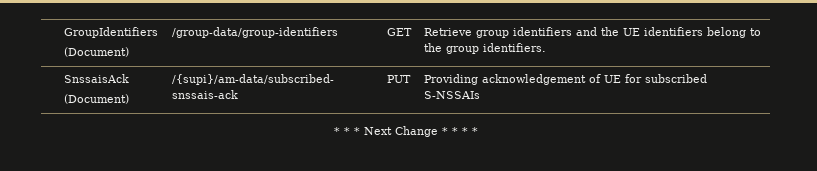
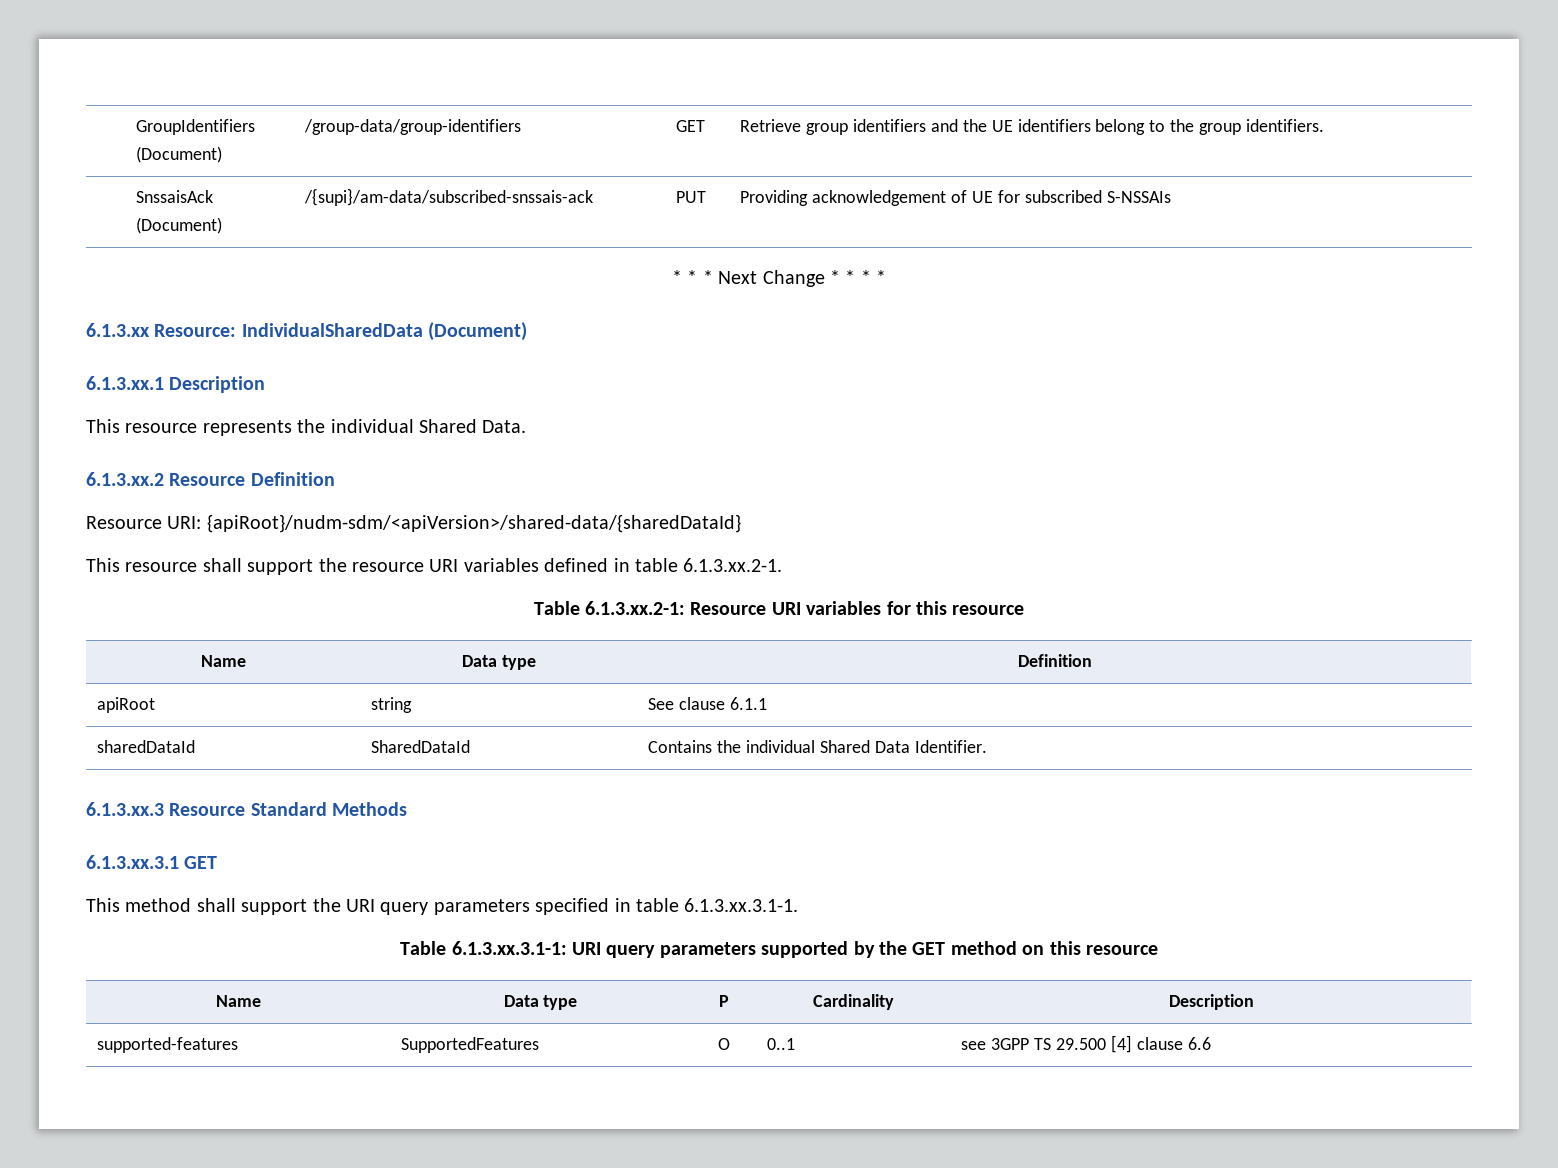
(478, 131) none -> [86,322,528,341] [86,376,266,393] [86,419,527,436] [86,472,335,486] [86,514,741,533] [86,558,783,575] [533,601,1025,615] [201,655,246,667] [462,655,536,670] [1017,654,1092,667] [97,697,156,713] [371,697,413,713] [648,697,768,710] [97,740,196,753] [371,740,471,753] [648,740,987,753] [86,802,408,816] [86,855,218,869] [86,898,799,915] [400,941,1158,958] [216,995,261,1007] [503,995,578,1010] [718,995,729,1007] [813,994,894,1010] [1168,994,1254,1010] [97,1037,239,1053] [401,1037,540,1053] [717,1038,730,1050] [767,1038,796,1050] [961,1035,1211,1053] // 6.1.3.xx Resource: IndividualSharedData (Document) // 6.1.3.xx.1 Description // This resource represents the individual Shared Data. // 6.1.3.xx.2 Resource Definition // Resource URI: {apiRoot}/nudm-sdm/<apiVersion>/shared-data/{sharedDataId} // This resource shall support the resource URI variables defined in table 6.1.3.xx.2-1. // Table 6.1.3.xx.2-1: Resource URI variables for this resource // Name | Data type | Definition // apiRoot | string | See clause 6.1.1 // sharedDataId | SharedDataId | Contains the individual Shared Data Identifier. // 6.1.3.xx.3 Resource Standard Methods // 6.1.3.xx.3.1 GET // This method shall support the URI query parameters specified in table 6.1.3.xx.3.1-1. // Table 6.1.3.xx.3.1-1: URI query parameters supported by the GET method on this resource // Name | Data type | P | Cardinality | Description // supported-features | SupportedFeatures | O | 0..1 | see 3GPP TS 29.500 [4] clause 6.6

